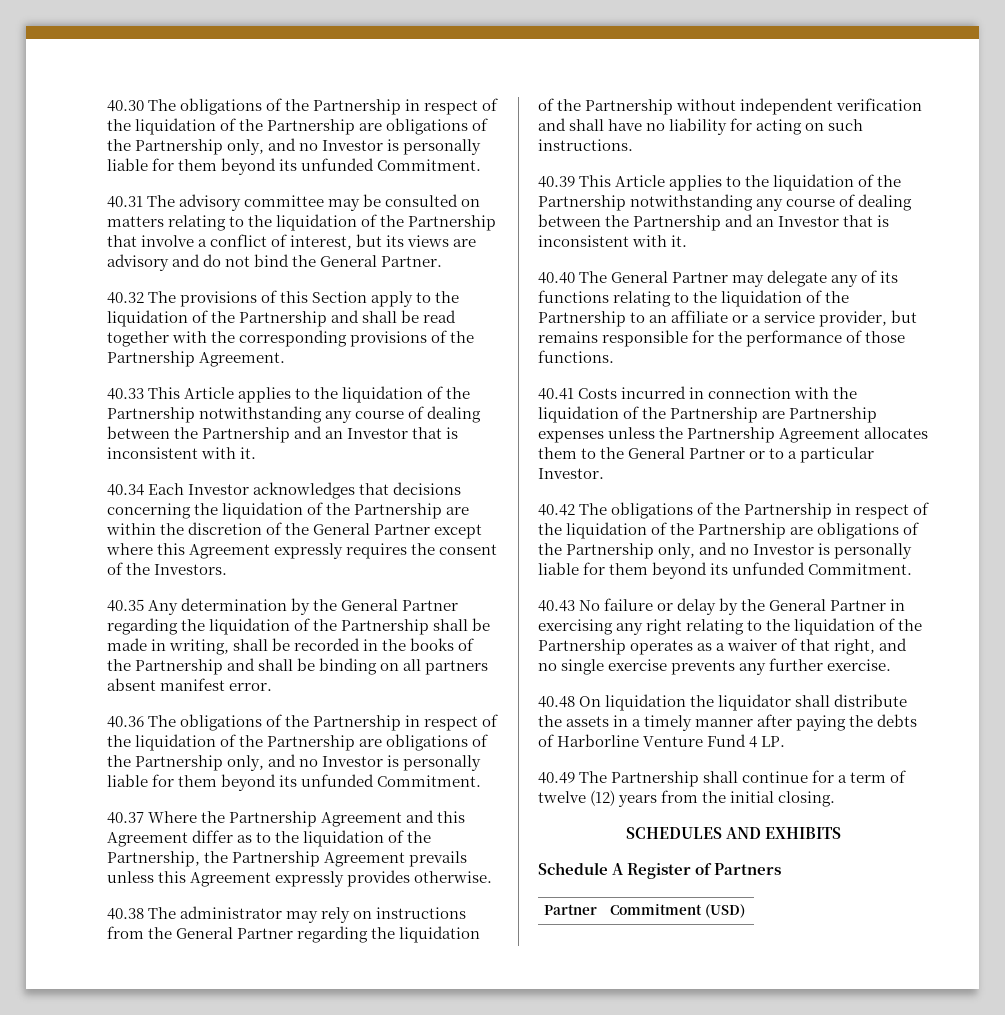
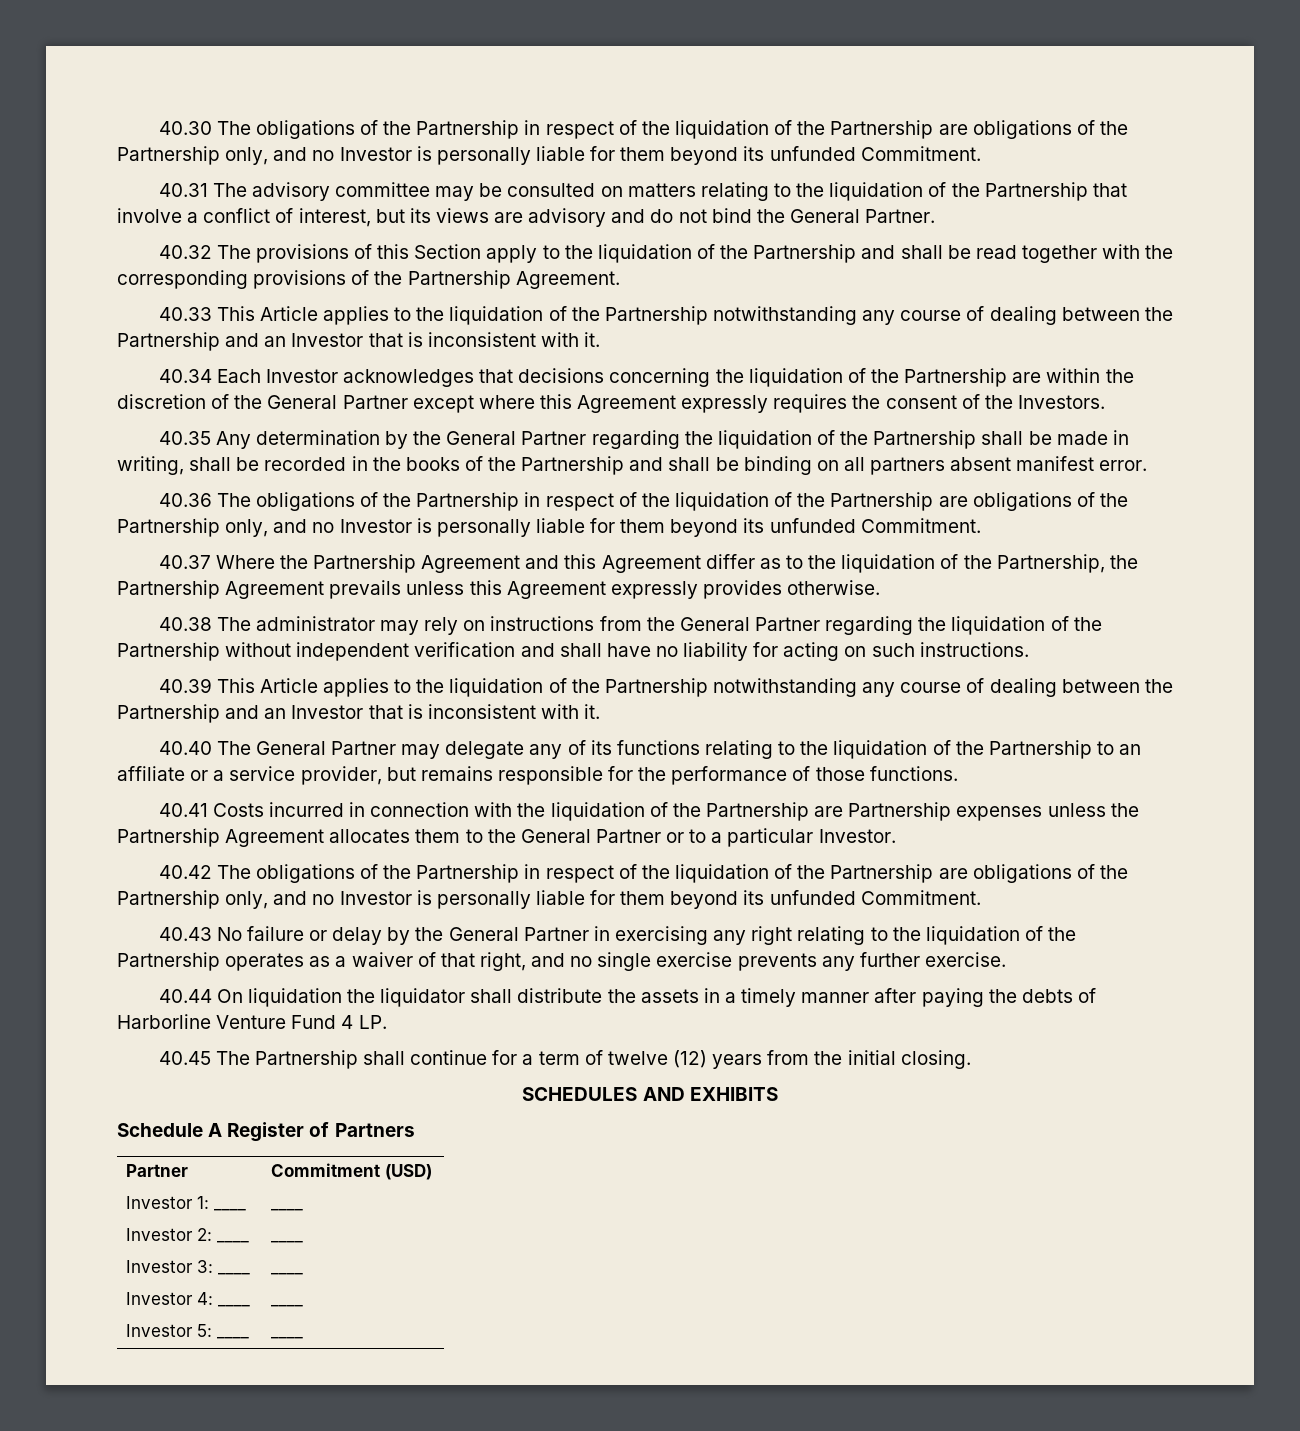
[538,696,575,708] 40.48 -> [158,989,212,1003] 40.44
[538,772,575,784] 40.49 -> [158,1051,211,1065] 40.45
(745, 911) none -> [126,1196,210,1209] [214,1209,247,1211] [271,1209,304,1211] [126,1228,213,1241] [217,1241,250,1243] [271,1241,304,1243] [126,1260,214,1273] [218,1273,251,1275] [271,1273,304,1275] [126,1292,214,1305] [218,1305,251,1307] [271,1305,304,1307] [126,1324,213,1337] [217,1337,250,1339] [271,1337,304,1339] // Investor 1: ____ | ____ // Investor 2: ____ | ____ // Investor 3: ____ | ____ // Investor 4: ____ | ____ // Investor 5: ____ | ____

